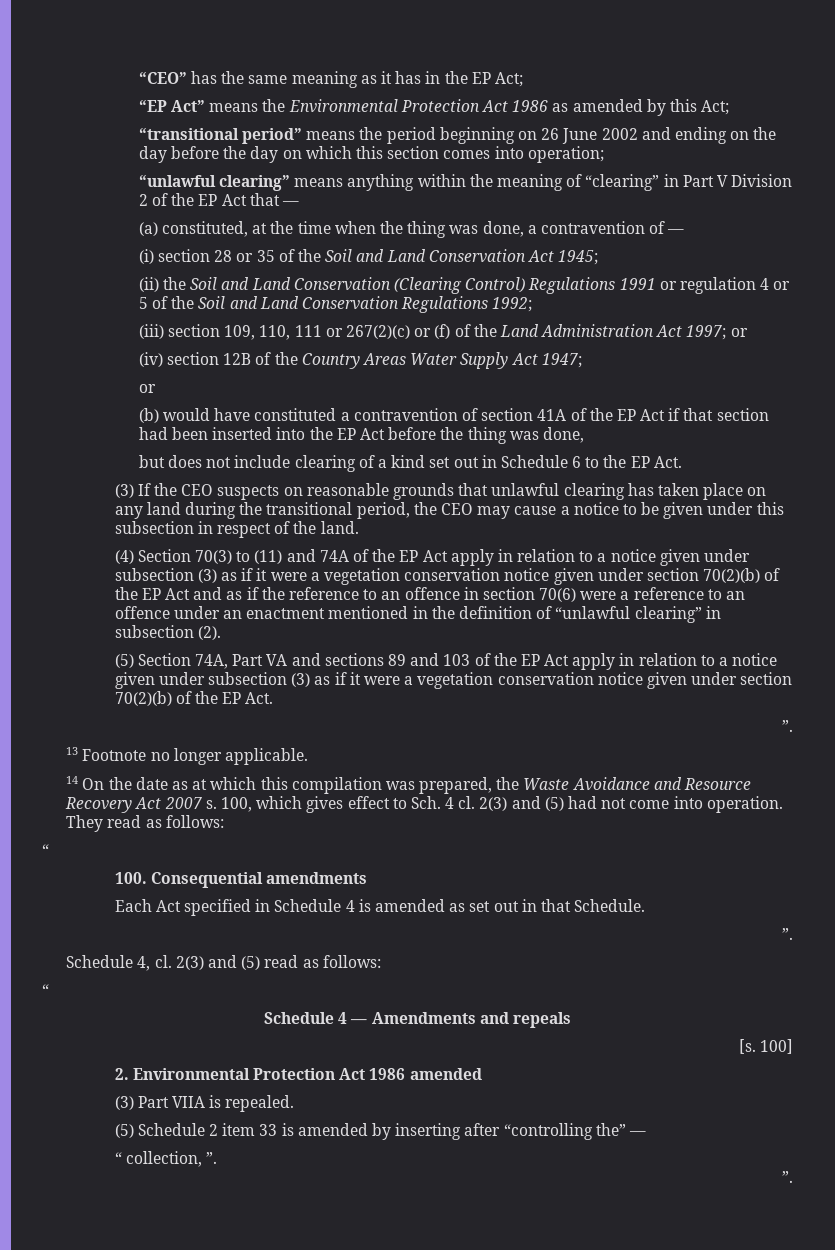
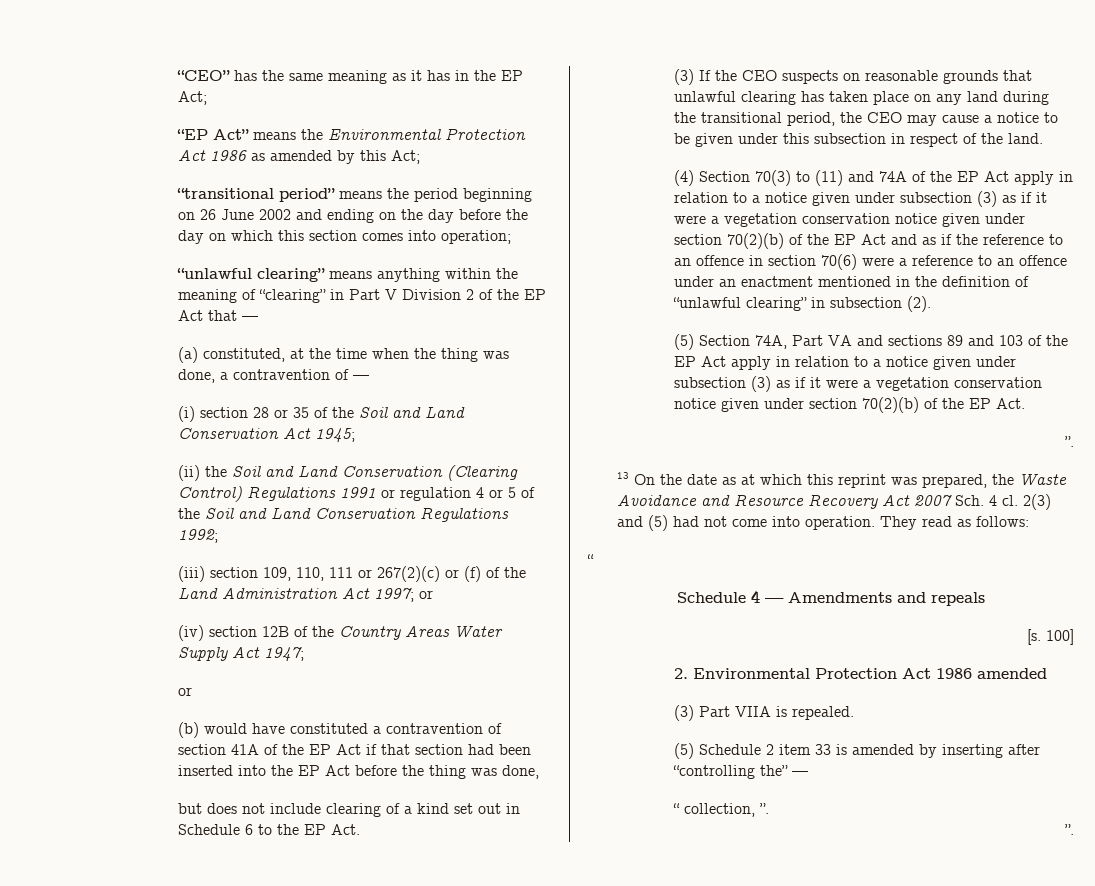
[82,748,308,765] [66,776,79,784] Footnote no longer applicable. // 14 -> (629, 475) none
[291,777,382,794] compilation -> [837,474,886,488] reprint
[205,796,407,813] s. 100, which gives effect to -> (952, 500) none
[114,872,368,888] [114,899,646,916] [782,928,793,940] [66,955,381,971] [42,984,49,996] // 100. Consequential amendments // Each Act specified in Schedule 4 is amended as set out in that Schedule. // ”. // Schedule 4, cl. 2(3) and (5) read as follows: // “ -> (594, 559) none

